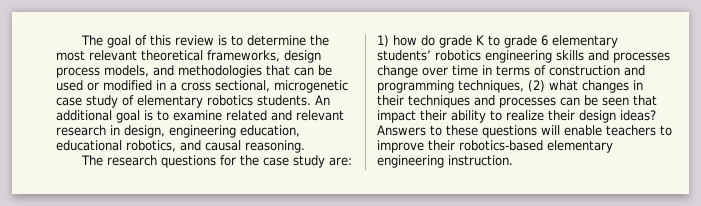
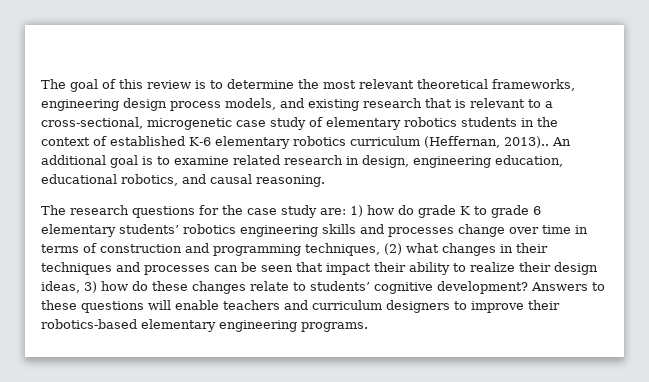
(280, 56) none -> [41,99,119,111] engineering
[178,65,332,78] [56,80,270,92] methodologies that can be used or modified in a cross sectional, -> [308,98,553,111] [41,117,143,129] existing research that is relevant to a cross-sectional,
[257,95,311,106] students. -> [461,117,558,127] [41,136,549,149] students in the context of established K-6 elementary robotics curriculum (Heffernan, 2013)..
[271,110,344,121] and relevant -> (280, 160) none
[620,110,656,121] ideas? -> [41,281,528,294] ideas, 3) how do these changes relate to students’ cognitive development?
(656, 130) none -> [284,300,450,313] and curriculum designers
[448,155,513,166] instruction. -> [301,322,368,332] programs.

